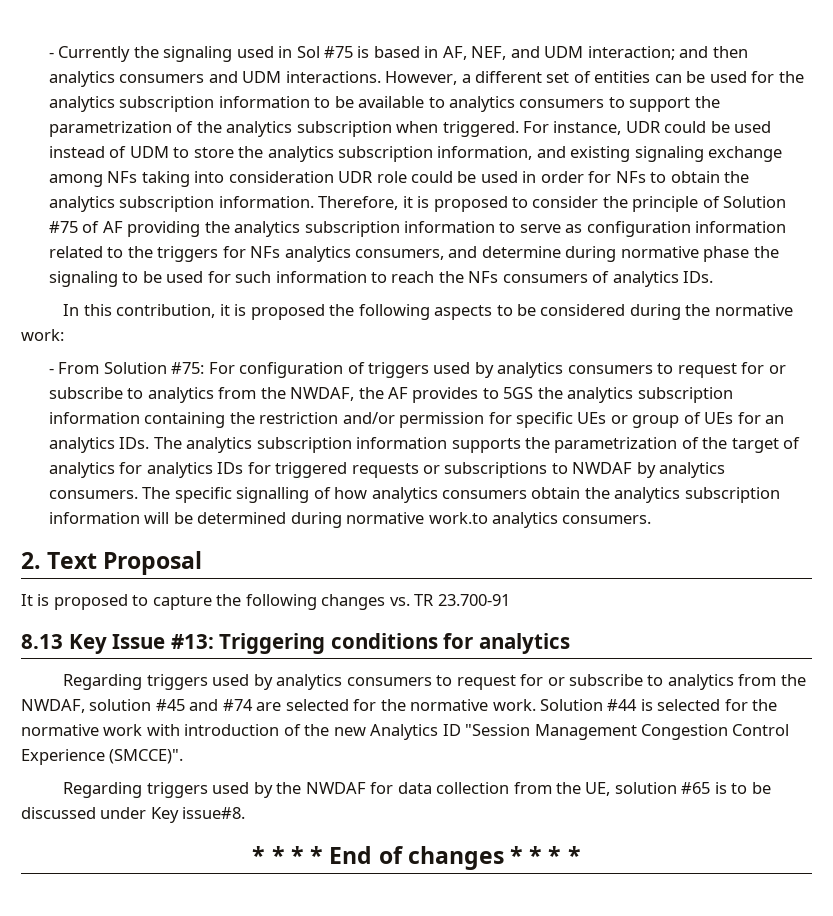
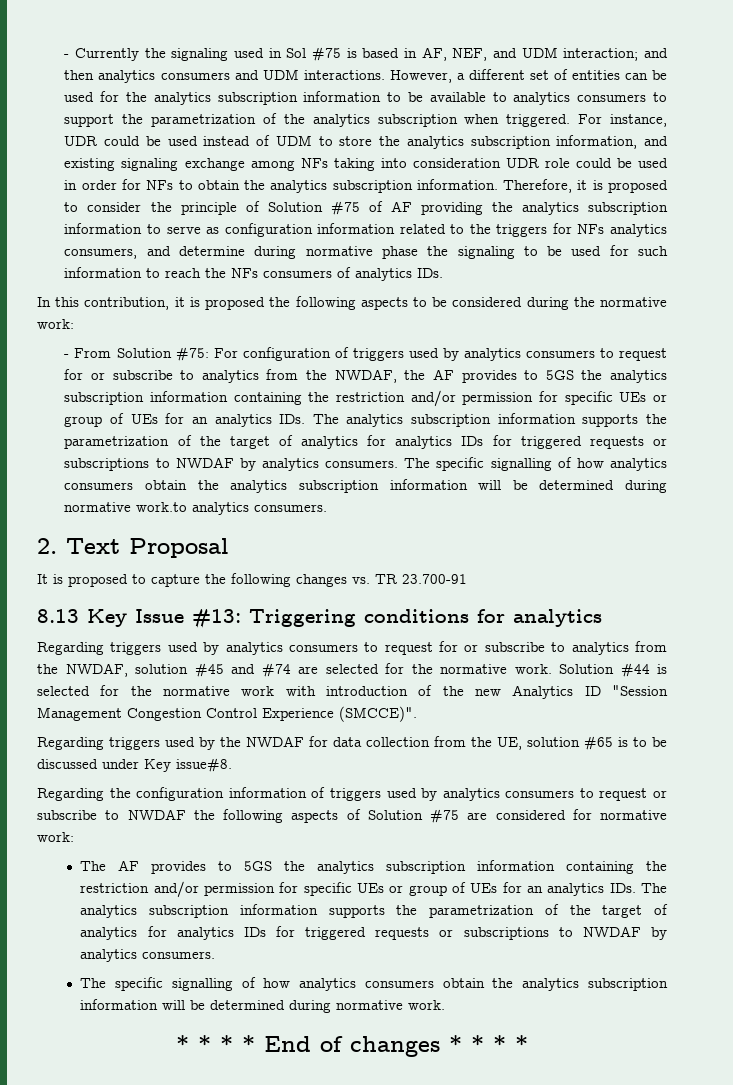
(246, 813) none -> [37,787,667,801] [37,809,667,823] [37,832,74,842] [80,860,667,874] [80,881,667,898] [80,904,669,918] [80,926,668,940] [80,949,216,962] [80,977,668,991] [80,999,446,1013] // Regarding the configuration information of triggers used by analytics consumers to request or subscribe to NWDAF the following aspects of Solution #75 are considered for normative work: // The AF provides to 5GS the analytics subscription information containing the restriction and/or permission for specific UEs or group of UEs for an analytics IDs. The analytics subscription information supports the parametrization of the target of analytics for analytics IDs for triggered requests or subscriptions to NWDAF by analytics consumers. // The specific signalling of how analytics consumers obtain the analytics subscription information will be determined during normative work.

